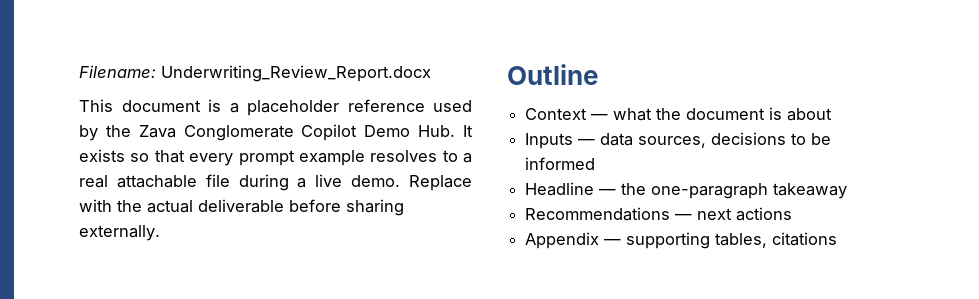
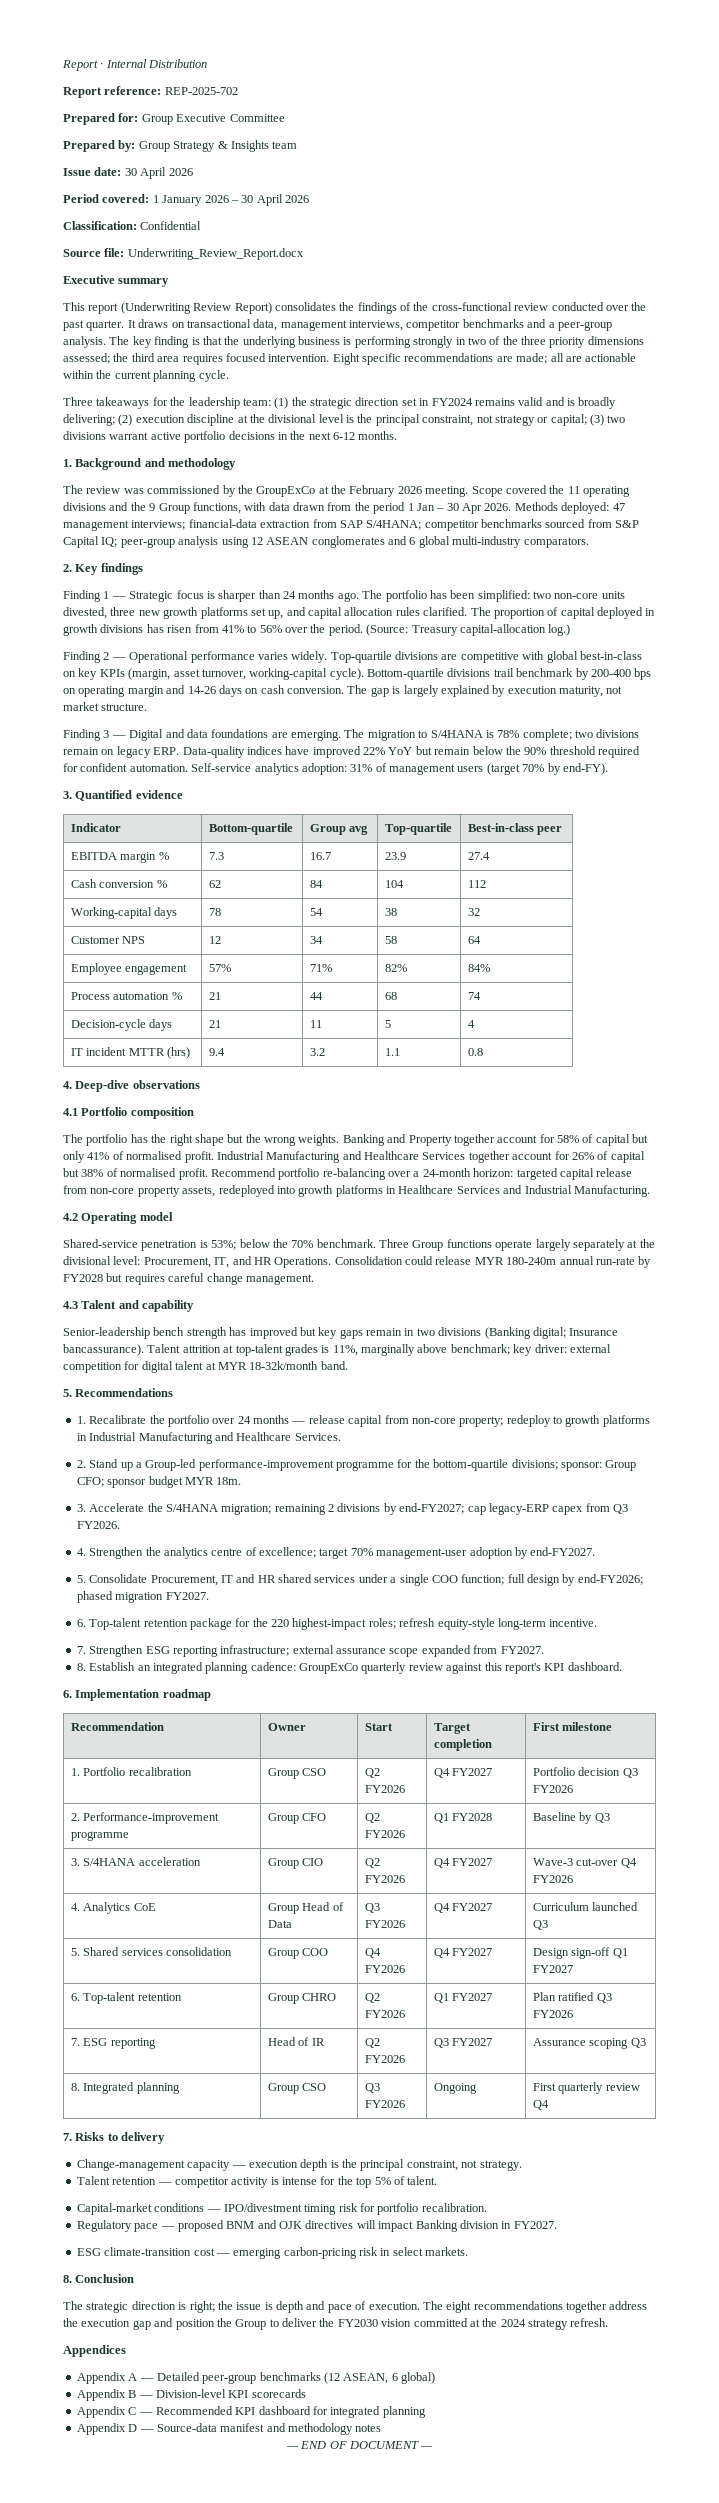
[79,65,156,78] Filename: -> [62,59,208,71] [63,86,238,98] [63,113,285,125] [63,140,298,152] [63,167,193,179] [63,194,309,206] [63,221,202,230] [63,248,125,257] Report · Internal Distribution // Report reference: REP-2025-702 // Prepared for: Group Executive Committee // Prepared by: Group Strategy & Insights team // Issue date: 30 April 2026 // Period covered: 1 January 2026 – 30 April 2026 // Classification: Confidential // Source file:
(431, 73) none -> [63,275,170,287] // Executive summary
[121,99,472,116] [79,124,473,141] [79,149,472,166] [79,174,472,191] [79,199,404,216] [79,225,160,241] [507,64,598,85] [525,107,833,121] [525,132,832,149] [525,157,596,170] [525,182,848,199] [525,207,793,221] [525,232,838,249] document is a placeholder reference used by the Zava Conglomerate Copilot Demo Hub. It exists so that every prompt example resolves to a real attachable file during a live demo. Replace with the actual deliverable before sharing externally. // Outline // Context — what the document is about // Inputs — data sources, decisions to be informed // Headline — the one-paragraph takeaway // Recommendations — next actions // Appendix — supporting tables, citations -> [88,302,647,314] [63,319,612,331] [63,336,644,348] [63,353,637,365] [63,370,229,382] [63,397,617,409] [63,414,626,426] [63,431,398,443] [63,458,237,470] [63,485,630,497] [63,502,625,514] [63,519,640,531] [63,536,589,548] [63,563,143,575] [63,590,625,602] [63,607,656,619] [63,624,571,636] [63,651,642,663] [63,668,652,680] [63,685,623,697] [63,702,148,711] [63,729,640,741] [63,746,640,758] [63,763,608,775] [63,790,183,801] [70,823,121,832] [208,823,293,835] [309,824,369,835] [384,823,452,835] [467,823,563,835] [70,852,169,863] [208,852,224,860] [309,852,331,860] [384,852,406,860] [467,852,490,860] [70,879,167,888] [208,880,221,888] [309,880,323,888] [384,880,404,888] [467,880,486,888] [70,907,178,919] [208,908,221,916] [309,908,323,916] [384,908,397,916] [467,908,480,916] [70,936,146,944] [208,936,221,944] [309,936,323,944] [384,936,397,944] [467,936,481,944] [70,963,188,975] [208,964,231,972] [309,964,332,972] [384,964,407,972] [467,964,490,972] [70,992,182,1000] [208,992,221,1000] [309,992,323,1000] [384,992,397,1000] [467,992,481,1000] [70,1019,173,1031] [208,1020,221,1028] [309,1020,322,1028] [384,1020,391,1028] [467,1020,475,1028] [70,1047,190,1059] [208,1048,225,1056] [309,1048,325,1056] [384,1048,400,1056] [467,1048,483,1056] [63,1080,200,1092] [63,1107,194,1119] [63,1134,649,1146] [63,1151,645,1163] [63,1168,633,1180] [63,1185,650,1197] [63,1212,173,1224] [63,1239,655,1251] [63,1256,652,1268] [63,1273,314,1285] [63,1300,195,1312] [63,1327,619,1339] [63,1344,611,1356] [63,1361,348,1373] [63,1388,174,1397] [76,1415,650,1427] [76,1432,341,1444] [76,1459,637,1471] [76,1476,242,1488] [76,1503,628,1515] [76,1521,120,1529] [76,1547,596,1559] [76,1574,643,1586] [76,1591,209,1603] [76,1618,598,1630] [76,1645,544,1657] [76,1662,622,1674] [63,1689,211,1701] [70,1722,164,1731] [267,1723,306,1731] [364,1723,393,1731] [433,1723,471,1734] [433,1739,492,1751] [532,1722,613,1731] [70,1767,192,1776] [267,1768,327,1779] [364,1768,380,1778] [364,1785,405,1793] [433,1768,493,1778] [532,1767,638,1778] [532,1785,573,1793] [70,1812,220,1824] [70,1831,129,1841] [267,1813,327,1824] [364,1813,380,1823] [364,1830,405,1838] [433,1813,493,1823] [532,1812,610,1824] [70,1857,201,1866] [267,1858,324,1869] [364,1858,380,1868] [364,1875,405,1883] [433,1858,493,1868] [532,1858,637,1868] [532,1875,573,1883] [70,1902,156,1914] [267,1902,344,1914] [267,1920,292,1928] [364,1903,380,1913] [364,1920,405,1928] [433,1903,493,1913] [532,1902,639,1911] [532,1920,548,1930] [70,1947,232,1956] [267,1948,329,1959] [364,1948,381,1958] [364,1965,405,1973] [433,1948,493,1958] [532,1947,628,1959] [532,1965,573,1973] [70,1992,182,2004] [267,1993,337,2004] [364,1993,380,2003] [364,2010,405,2018] [433,1993,493,2003] [532,1992,612,2003] [532,2010,573,2018] [70,2038,156,2049] [267,2037,325,2046] [364,2038,380,2048] [364,2055,405,2063] [433,2038,493,2048] [532,2038,646,2049] [70,2082,180,2094] [267,2083,327,2094] [364,2083,380,2093] [364,2100,405,2108] [433,2083,477,2094] [532,2082,640,2094] [532,2100,549,2110] [63,2132,166,2144] [76,2159,522,2171] [76,2176,438,2188] [76,2203,487,2215] [76,2220,557,2232] [76,2247,469,2259] [63,2274,135,2283] [63,2301,648,2313] [63,2318,609,2330] [63,2345,126,2357] [76,2372,436,2384] [76,2389,306,2401] [76,2406,426,2418] [76,2423,382,2435] [285,2441,434,2449] report (Underwriting Review Report) consolidates the findings of the cross-functional review conducted over the past quarter. It draws on transactional data, management interviews, competitor benchmarks and a peer-group analysis. The key finding is that the underlying business is performing strongly in two of the three priority dimensions assessed; the third area requires focused intervention. Eight specific recommendations are made; all are actionable within the current planning cycle. // Three takeaways for the leadership team: (1) the strategic direction set in FY2024 remains valid and is broadly delivering; (2) execution discipline at the divisional level is the principal constraint, not strategy or capital; (3) two divisions warrant active portfolio decisions in the next 6-12 months. // 1. Background and methodology // The review was commissioned by the GroupExCo at the February 2026 meeting. Scope covered the 11 operating divisions and the 9 Group functions, with data drawn from the period 1 Jan – 30 Apr 2026. Methods deployed: 47 management interviews; financial-data extraction from SAP S/4HANA; competitor benchmarks sourced from S&P Capital IQ; peer-group analysis using 12 ASEAN conglomerates and 6 global multi-industry comparators. // 2. Key findings // Finding 1 — Strategic focus is sharper than 24 months ago. The portfolio has been simplified: two non-core units divested, three new growth platforms set up, and capital allocation rules clarified. The proportion of capital deployed in growth divisions has risen from 41% to 56% over the period. (Source: Treasury capital-allocation log.) // Finding 2 — Operational performance varies widely. Top-quartile divisions are competitive with global best-in-class on key KPIs (margin, asset turnover, working-capital cycle). Bottom-quartile divisions trail benchmark by 200-400 bps on operating margin and 14-26 days on cash conversion. The gap is largely explained by execution maturity, not market structure. // Finding 3 — Digital and data foundations are emerging. The migration to S/4HANA is 78% complete; two divisions remain on legacy ERP. Data-quality indices have improved 22% YoY but remain below the 90% threshold required for confident automation. Self-service analytics adoption: 31% of management users (target 70% by end-FY). // 3. Quantified evidence // Indicator | Bottom-quartile | Group avg | Top-quartile | Best-in-class peer // EBITDA margin % | 7.3 | 16.7 | 23.9 | 27.4 // Cash conversion % | 62 | 84 | 104 | 112 // Working-capital days | 78 | 54 | 38 | 32 // Customer NPS | 12 | 34 | 58 | 64 // Employee engagement | 57% | 71% | 82% | 84% // Process automation % | 21 | 44 | 68 | 74 // Decision-cycle days | 21 | 11 | 5 | 4 // IT incident MTTR (hrs) | 9.4 | 3.2 | 1.1 | 0.8 // 4. Deep-dive observations // 4.1 Portfolio composition // The portfolio has the right shape but the wrong weights. Banking and Property together account for 58% of capital but only 41% of normalised profit. Industrial Manufacturing and Healthcare Services together account for 26% of capital but 38% of normalised profit. Recommend portfolio re-balancing over a 24-month horizon: targeted capital release from non-core property assets, redeployed into growth platforms in Healthcare Services and Industrial Manufacturing. // 4.2 Operating model // Shared-service penetration is 53%; below the 70% benchmark. Three Group functions operate largely separately at the divisional level: Procurement, IT, and HR Operations. Consolidation could release MYR 180-240m annual run-rate by FY2028 but requires careful change management. // 4.3 Talent and capability // Senior-leadership bench strength has improved but key gaps remain in two divisions (Banking digital; Insurance bancassurance). Talent attrition at top-talent grades is 11%, marginally above benchmark; key driver: external competition for digital talent at MYR 18-32k/month band. // 5. Recommendations // 1. Recalibrate the portfolio over 24 months — release capital from non-core property; redeploy to growth platforms in Industrial Manufacturing and Healthcare Services. // 2. Stand up a Group-led performance-improvement programme for the bottom-quartile divisions; sponsor: Group CFO; sponsor budget MYR 18m. // 3. Accelerate the S/4HANA migration; remaining 2 divisions by end-FY2027; cap legacy-ERP capex from Q3 FY2026. // 4. Strengthen the analytics centre of excellence; target 70% management-user adoption by end-FY2027. // 5. Consolidate Procurement, IT and HR shared services under a single COO function; full design by end-FY2026; phased migration FY2027. // 6. Top-talent retention package for the 220 highest-impact roles; refresh equity-style long-term incentive. // 7. Strengthen ESG reporting infrastructure; external assurance scope expanded from FY2027. // 8. Establish an integrated planning cadence: GroupExCo quarterly review against this report's KPI dashboard. // 6. Implementation roadmap // Recommendation | Owner | Start | Target completion | First milestone // 1. Portfolio recalibration | Group CSO | Q2 FY2026 | Q4 FY2027 | Portfolio decision Q3 FY2026 // 2. Performance-improvement programme | Group CFO | Q2 FY2026 | Q1 FY2028 | Baseline by Q3 // 3. S/4HANA acceleration | Group CIO | Q2 FY2026 | Q4 FY2027 | Wave-3 cut-over Q4 FY2026 // 4. Analytics CoE | Group Head of Data | Q3 FY2026 | Q4 FY2027 | Curriculum launched Q3 // 5. Shared services consolidation | Group COO | Q4 FY2026 | Q4 FY2027 | Design sign-off Q1 FY2027 // 6. Top-talent retention | Group CHRO | Q2 FY2026 | Q1 FY2027 | Plan ratified Q3 FY2026 // 7. ESG reporting | Head of IR | Q2 FY2026 | Q3 FY2027 | Assurance scoping Q3 // 8. Integrated planning | Group CSO | Q3 FY2026 | Ongoing | First quarterly review Q4 // 7. Risks to delivery // Change-management capacity — execution depth is the principal constraint, not strategy. // Talent retention — competitor activity is intense for the top 5% of talent. // Capital-market conditions — IPO/divestment timing risk for portfolio recalibration. // Regulatory pace — proposed BNM and OJK directives will impact Banking division in FY2027. // ESG climate-transition cost — emerging carbon-pricing risk in select markets. // 8. Conclusion // The strategic direction is right; the issue is depth and pace of execution. The eight recommendations together address the execution gap and position the Group to deliver the FY2030 vision committed at the 2024 strategy refresh. // Appendices // Appendix A — Detailed peer-group benchmarks (12 ASEAN, 6 global) // Appendix B — Division-level KPI scorecards // Appendix C — Recommended KPI dashboard for integrated planning // Appendix D — Source-data manifest and methodology notes // — END OF DOCUMENT —

